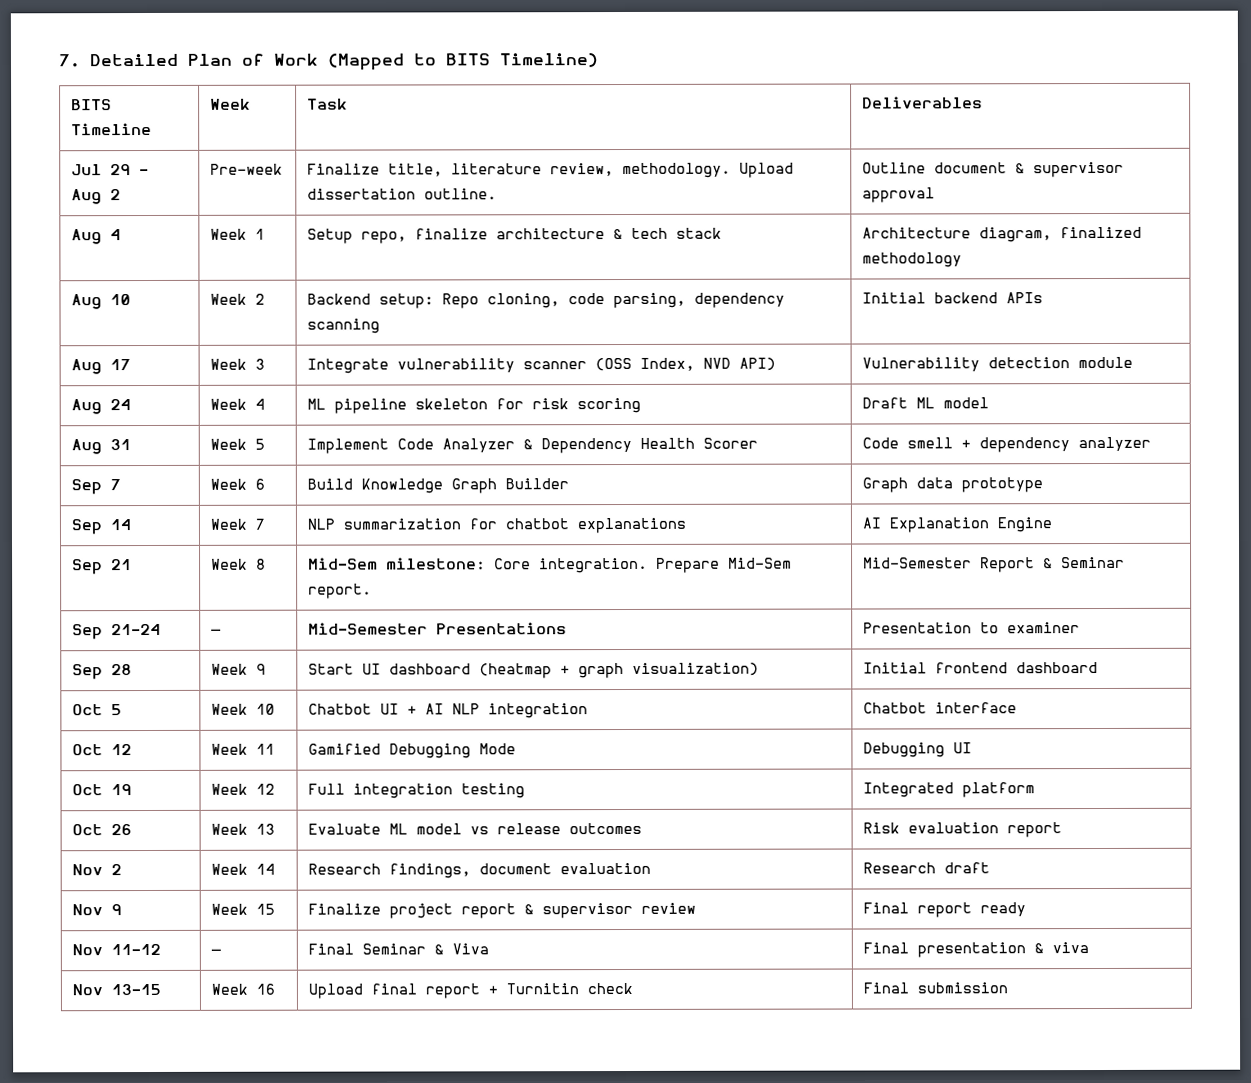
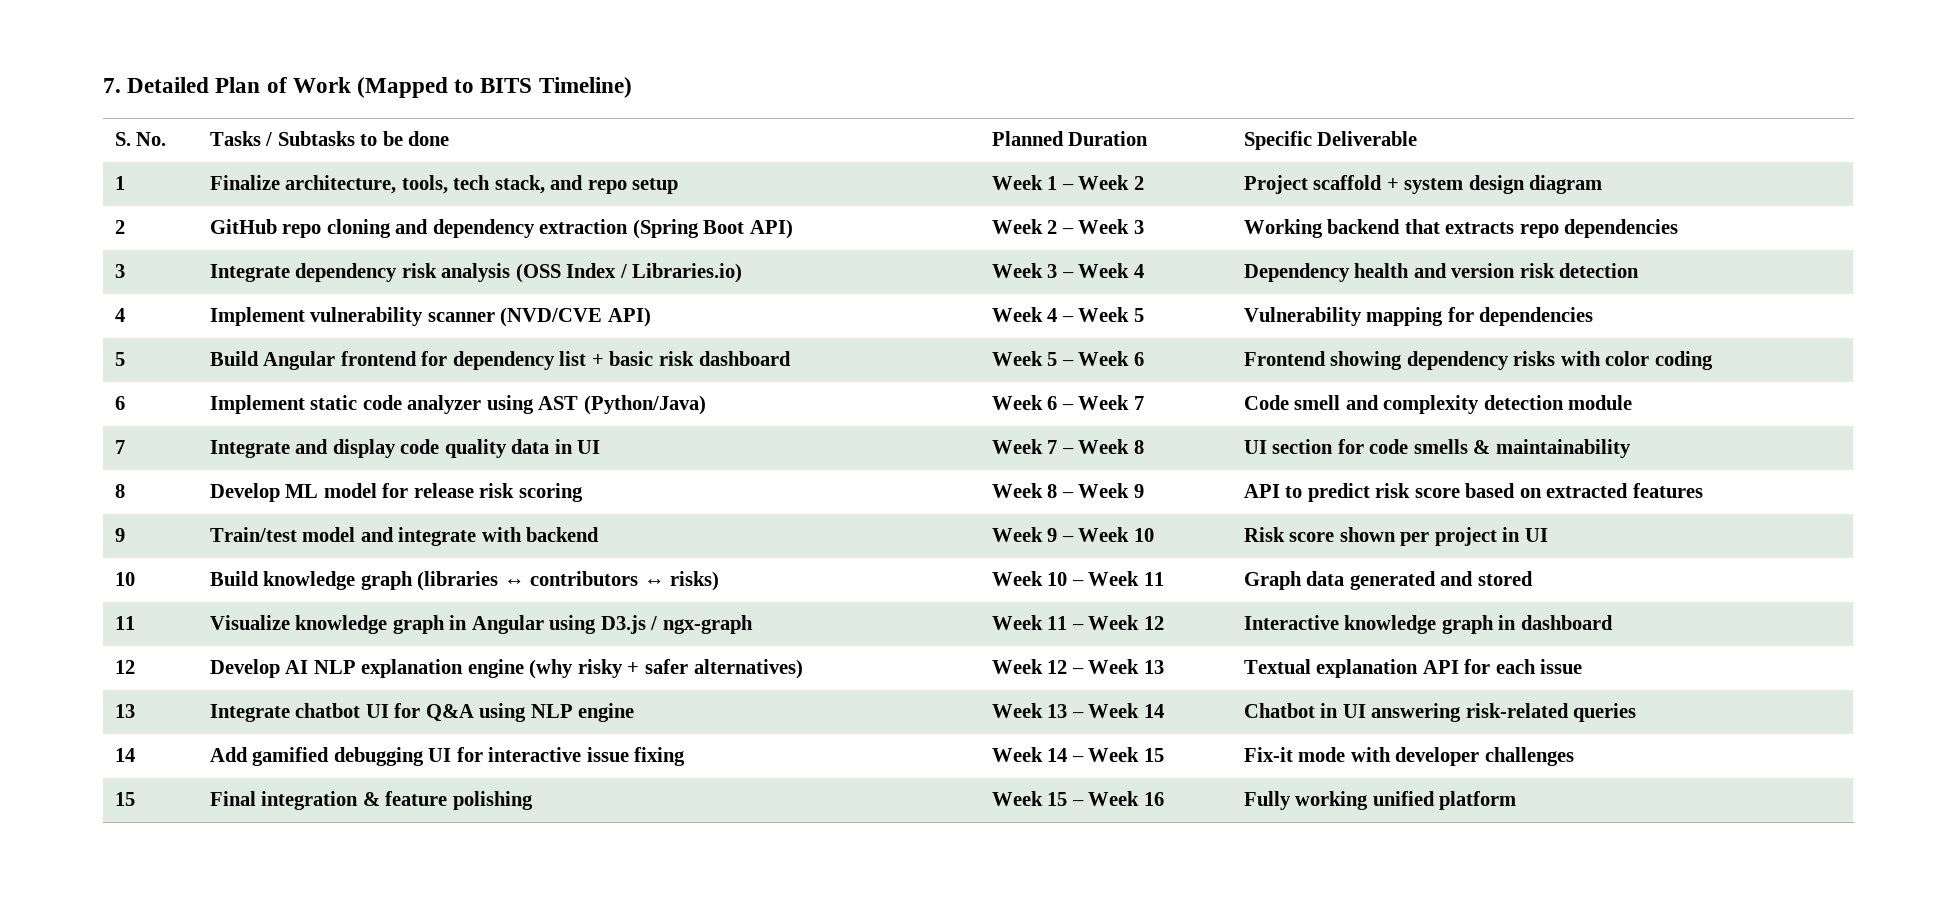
[71,99,113,111] [71,122,153,136] [210,98,252,110] [307,98,349,110] [862,96,984,109] [71,164,150,176] [71,189,122,205] [210,163,284,175] [307,162,795,179] [307,188,498,200] [862,161,1125,178] [862,187,936,203] [71,229,122,245] [210,228,266,240] [307,227,723,244] [862,226,1143,243] [862,252,963,268] [71,294,132,310] [210,293,266,305] [307,292,786,309] [307,318,381,334] [862,292,1044,304] [71,359,132,375] [210,358,266,370] [307,357,777,374] [862,356,1134,372] [71,399,132,415] [210,398,266,410] [307,397,642,414] [862,397,990,409] [71,439,132,455] [210,438,266,450] [307,437,759,454] [862,436,1152,453] [71,479,122,495] [210,478,266,490] [307,478,570,494] [862,477,1044,493] [71,519,132,535] [210,518,266,530] [307,517,687,534] [862,517,1053,533] [72,559,133,575] [211,558,267,570] [308,557,793,574] [308,583,373,599] [863,556,1126,573] [72,623,162,640] [211,628,222,635] [308,622,568,635] [863,622,1081,634] [72,664,133,680] [211,663,267,675] [308,662,760,679] [863,662,1099,674] [72,704,123,716] [211,703,276,715] [308,703,589,719] [863,702,1018,714] [72,744,133,756] [211,743,276,755] [308,743,517,759] [863,742,973,758] [72,784,133,796] [211,783,276,795] [308,783,526,799] [863,782,1036,798] [72,824,133,836] [211,823,276,835] [308,822,643,835] [863,822,1063,838] [72,864,123,876] [211,863,276,875] [308,862,652,879] [863,862,991,874] [72,904,123,916] [211,903,276,915] [308,902,697,919] [863,902,1027,918] [72,943,162,956] [211,948,222,955] [308,943,490,955] [863,942,1090,958] [72,983,162,996] [211,983,276,995] [308,982,634,999] [863,982,1009,994] BITS Timeline | Week | Task | Deliverables // Jul 29 – Aug 2 | Pre-week | Finalize title, literature review, methodology. Upload dissertation outline. | Outline document & supervisor approval // Aug 4 | Week 1 | Setup repo, finalize architecture & tech stack | Architecture diagram, finalized methodology // Aug 10 | Week 2 | Backend setup: Repo cloning, code parsing, dependency scanning | Initial backend APIs // Aug 17 | Week 3 | Integrate vulnerability scanner (OSS Index, NVD API) | Vulnerability detection module // Aug 24 | Week 4 | ML pipeline skeleton for risk scoring | Draft ML model // Aug 31 | Week 5 | Implement Code Analyzer & Dependency Health Scorer | Code smell + dependency analyzer // Sep 7 | Week 6 | Build Knowledge Graph Builder | Graph data prototype // Sep 14 | Week 7 | NLP summarization for chatbot explanations | AI Explanation Engine // Sep 21 | Week 8 | Mid-Sem milestone: Core integration. Prepare Mid-Sem report. | Mid-Semester Report & Seminar // Sep 21–24 | — | Mid-Semester Presentations | Presentation to examiner // Sep 28 | Week 9 | Start UI dashboard (heatmap + graph visualization) | Initial frontend dashboard // Oct 5 | Week 10 | Chatbot UI + AI NLP integration | Chatbot interface // Oct 12 | Week 11 | Gamified Debugging Mode | Debugging UI // Oct 19 | Week 12 | Full integration testing | Integrated platform // Oct 26 | Week 13 | Evaluate ML model vs release outcomes | Risk evaluation report // Nov 2 | Week 14 | Research findings, document evaluation | Research draft // Nov 9 | Week 15 | Finalize project report & supervisor review | Final report ready // Nov 11–12 | — | Final Seminar & Viva | Final presentation & viva // Nov 13–15 | Week 16 | Upload final report + Turnitin check | Final submission -> [114,132,167,146] [209,131,450,146] [991,131,1149,146] [1243,131,1418,150] [114,176,125,190] [209,175,679,194] [991,175,1144,190] [1243,175,1603,194] [114,220,125,234] [209,219,793,239] [991,219,1144,234] [1243,219,1679,238] [114,264,125,278] [209,263,743,283] [991,263,1144,278] [1243,263,1640,282] [114,308,125,322] [209,307,651,327] [991,307,1144,322] [1243,307,1594,326] [114,352,125,366] [209,351,791,370] [991,351,1144,366] [1243,351,1713,370] [114,396,125,410] [209,395,706,415] [991,395,1144,410] [1243,395,1633,414] [114,440,125,454] [209,439,601,458] [991,439,1144,454] [1243,439,1631,458] [114,484,125,498] [209,483,583,502] [991,483,1144,498] [1243,483,1703,502] [114,528,125,542] [209,527,600,546] [991,527,1154,542] [1243,527,1548,546] [114,572,135,586] [209,571,720,591] [991,571,1164,586] [1243,571,1533,590] [114,616,135,630] [209,615,753,634] [991,615,1164,630] [1243,615,1613,634] [114,660,135,674] [209,659,803,679] [991,659,1164,674] [1243,659,1583,678] [114,704,135,718] [209,703,635,722] [991,703,1164,718] [1243,703,1637,722] [114,748,135,762] [209,747,686,766] [991,747,1164,762] [1243,747,1574,766] [114,792,135,806] [209,791,533,810] [991,791,1164,806] [1243,791,1517,810] S. No. | Tasks / Subtasks to be done | Planned Duration | Specific Deliverable // 1 | Finalize architecture, tools, tech stack, and repo setup | Week 1 – Week 2 | Project scaffold + system design diagram // 2 | GitHub repo cloning and dependency extraction (Spring Boot API) | Week 2 – Week 3 | Working backend that extracts repo dependencies // 3 | Integrate dependency risk analysis (OSS Index / Libraries.io) | Week 3 – Week 4 | Dependency health and version risk detection // 4 | Implement vulnerability scanner (NVD/CVE API) | Week 4 – Week 5 | Vulnerability mapping for dependencies // 5 | Build Angular frontend for dependency list + basic risk dashboard | Week 5 – Week 6 | Frontend showing dependency risks with color coding // 6 | Implement static code analyzer using AST (Python/Java) | Week 6 – Week 7 | Code smell and complexity detection module // 7 | Integrate and display code quality data in UI | Week 7 – Week 8 | UI section for code smells & maintainability // 8 | Develop ML model for release risk scoring | Week 8 – Week 9 | API to predict risk score based on extracted features // 9 | Train/test model and integrate with backend | Week 9 – Week 10 | Risk score shown per project in UI // 10 | Build knowledge graph (libraries ↔ contributors ↔ risks) | Week 10 – Week 11 | Graph data generated and stored // 11 | Visualize knowledge graph in Angular using D3.js / ngx-graph | Week 11 – Week 12 | Interactive knowledge graph in dashboard // 12 | Develop AI NLP explanation engine (why risky + safer alternatives) | Week 12 – Week 13 | Textual explanation API for each issue // 13 | Integrate chatbot UI for Q&A using NLP engine | Week 13 – Week 14 | Chatbot in UI answering risk-related queries // 14 | Add gamified debugging UI for interactive issue fixing | Week 14 – Week 15 | Fix-it mode with developer challenges // 15 | Final integration & feature polishing | Week 15 – Week 16 | Fully working unified platform

